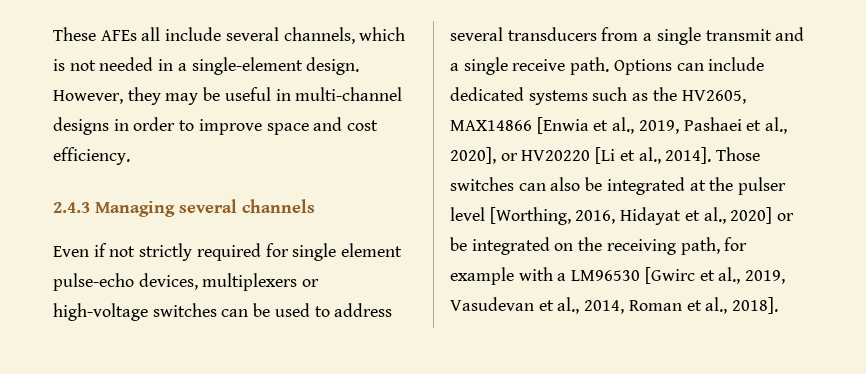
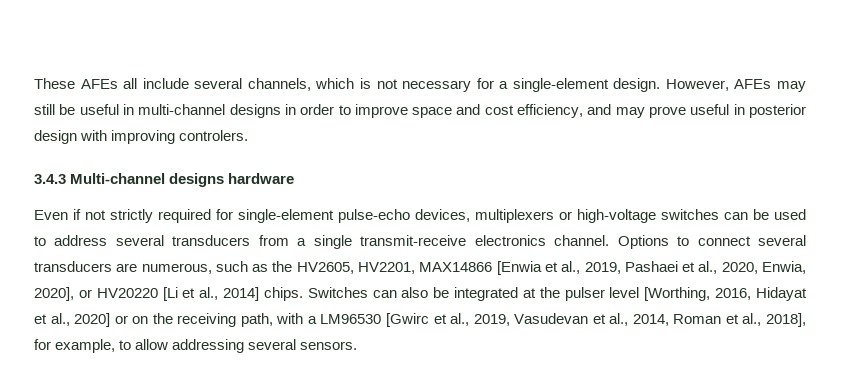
[99,57,174,71] needed in -> [402,78,494,92] necessary for
[127,87,199,105] they may -> [734,79,806,92] [34,104,55,115] AFEs may still
[53,147,130,165] [53,199,315,217] efficiency. // 2.4.3 Managing several channels -> [517,104,806,118] [34,130,249,144] [34,173,295,187] efficiency, and may prove useful in posterior design with improving controlers. // 3.4.3 Multi-channel designs hardware
[292,243,403,261] single element -> [238,209,334,223] single-element
[705,27,805,41] [450,57,765,75] [450,87,588,105] transmit and a single receive path. Options can include dedicated systems -> [360,235,806,249] [34,261,212,274] transmit-receive electronics channel. Options to connect several transducers are numerous,
(746, 97) none -> [358,262,416,274] HV2201,
(788, 125) none -> [721,261,806,274] 2020, Enwia,
[665,147,761,164] [450,177,514,191] 2014]. Those switches -> [223,287,368,301] 2014] chips. Switches
[450,237,550,255] be integrated -> (128, 319) none
[724,237,748,251] [450,267,514,285] for example -> (273, 320) none
[732,297,779,314] 2018]. -> [765,313,806,327] [34,339,358,353] 2018], for example, to allow addressing several sensors.

